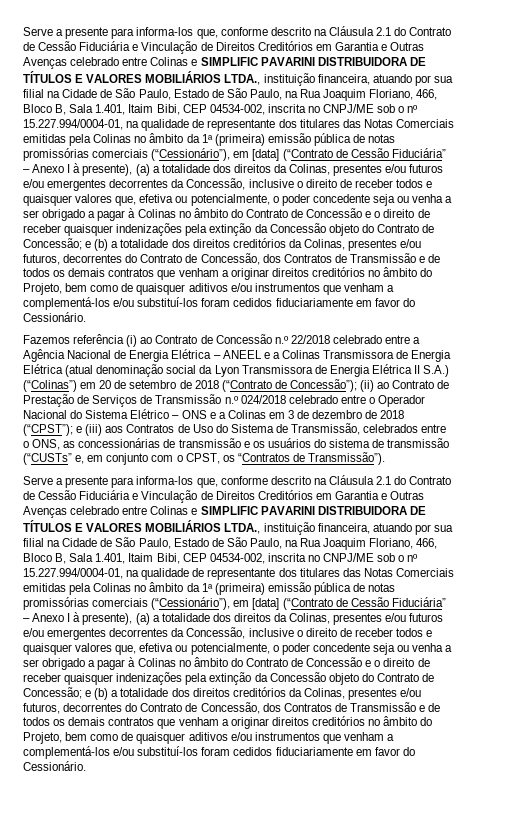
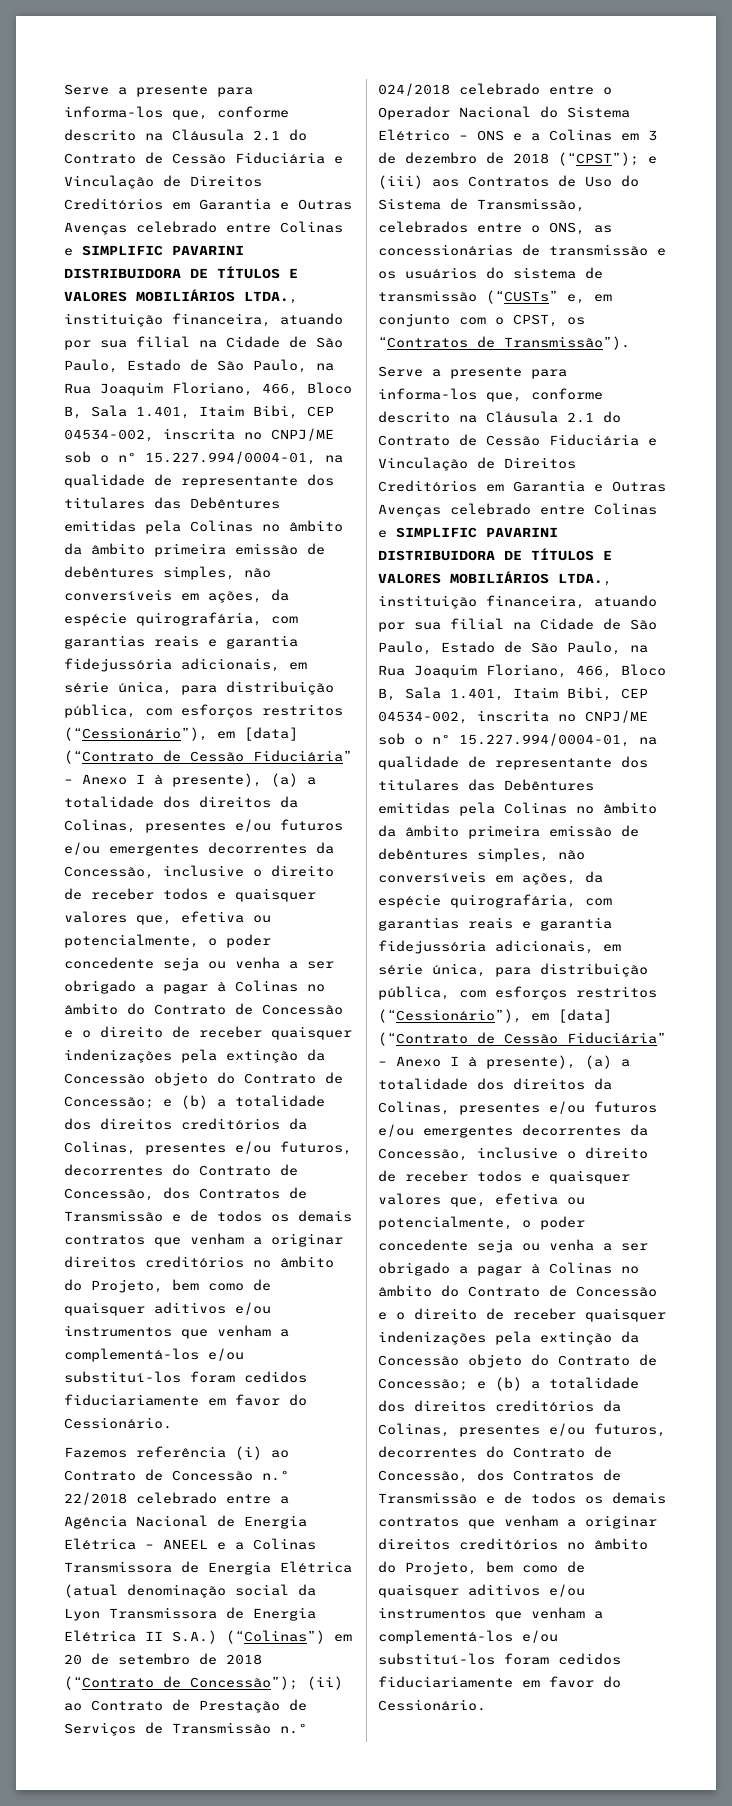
[363,119,454,128] [23,133,396,146] [23,148,149,161] Notas Comerciais emitidas pela Colinas no âmbito da 1ª (primeira) emissão pública de notas promissórias comerciais -> [190,497,280,509] [64,520,343,534] [64,543,325,557] [64,566,271,580] [64,589,289,603] [64,612,298,626] [64,635,298,649] [64,658,307,672] [64,681,334,695] [64,704,343,718] Debêntures emitidas pela Colinas no âmbito da âmbito primeira emissão de debêntures simples, não conversíveis em ações, da espécie quirografária, com garantias reais e garantia fidejussória adicionais, em série única, para distribuição pública, com esforços restritos
[363,568,454,577] [23,582,396,595] [23,597,149,610] Notas Comerciais emitidas pela Colinas no âmbito da 1ª (primeira) emissão pública de notas promissórias comerciais -> [504,779,594,791] [378,802,657,816] [378,825,639,839] [378,848,585,862] [378,871,603,885] [378,894,612,908] [378,917,612,931] [378,940,621,954] [378,963,648,977] [378,986,657,1000] Debêntures emitidas pela Colinas no âmbito da âmbito primeira emissão de debêntures simples, não conversíveis em ações, da espécie quirografária, com garantias reais e garantia fidejussória adicionais, em série única, para distribuição pública, com esforços restritos

